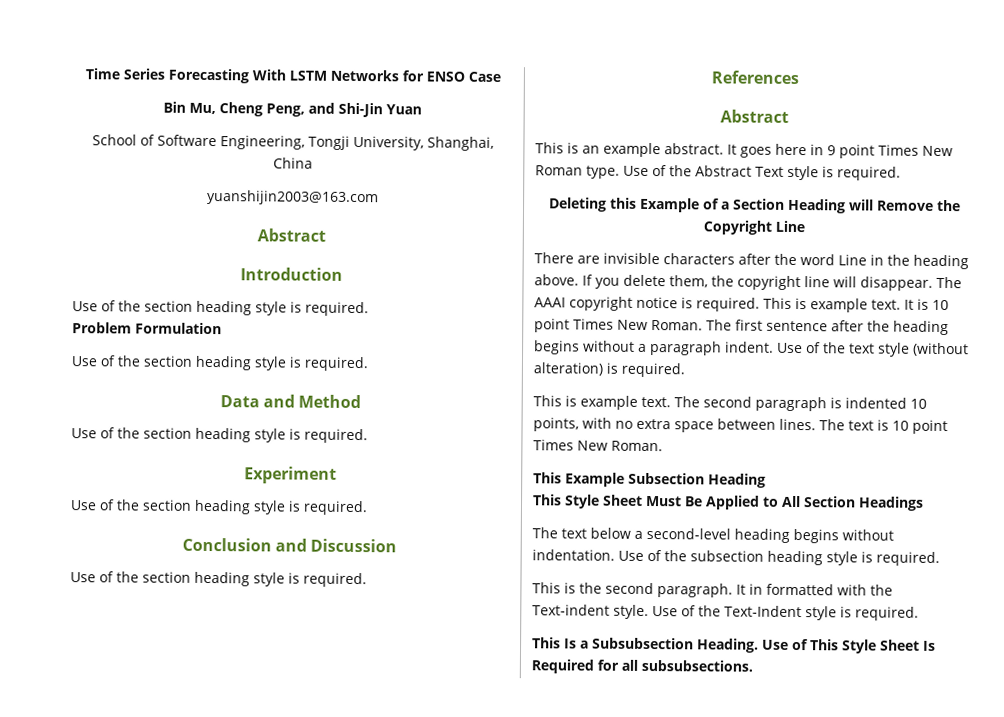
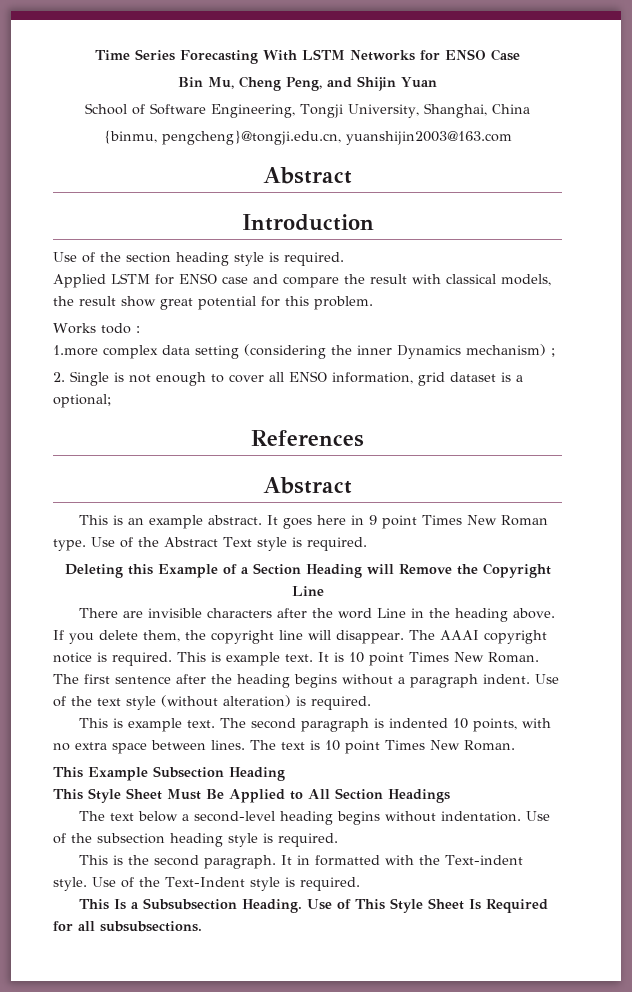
[338,102,383,118] Shi-Jin -> [357,76,397,91] Shijin
(313, 163) none -> [103,130,341,145] {binmu, pengcheng}@tongji.edu.cn,
[72,322,222,335] [71,355,369,372] [219,394,362,409] [71,427,368,444] [244,466,337,484] [70,499,368,516] [181,537,398,553] [70,571,367,588] Problem Formulation // Use of the section heading style is required. // Data and Method // Use of the section heading style is required. // Experiment // Use of the section heading style is required. // Conclusion and Discussion // Use of the section heading style is required. -> [53,273,551,288] [53,296,373,310] [53,323,140,334] [53,344,555,359] [53,371,523,386] [53,394,111,408] Applied LSTM for ENSO case and compare the result with classical models, the result show great potential for this problem. // Works todo : // 1.more complex data setting (considering the inner Dynamics mechanism) ; // 2. Single is not enough to cover all ENSO information, grid dataset is a optional;

